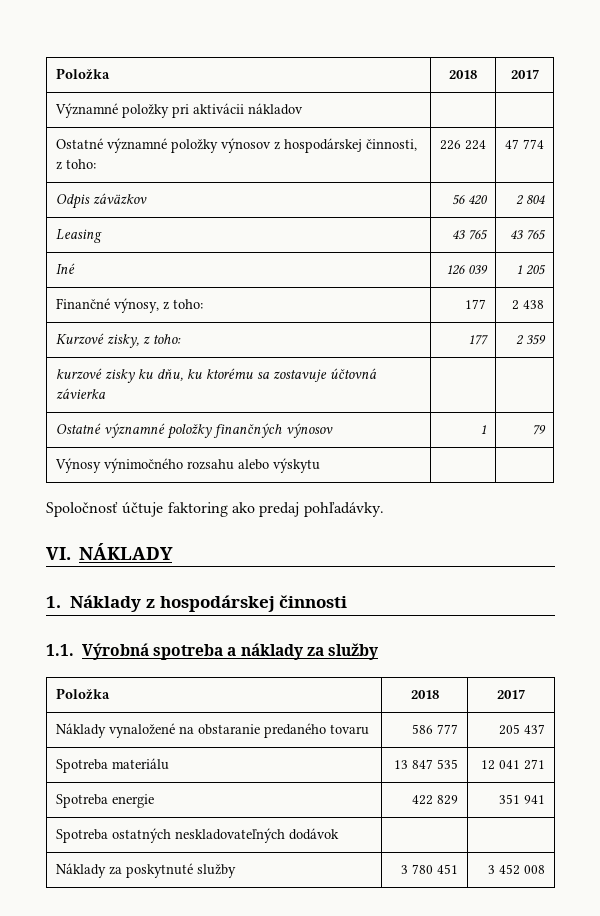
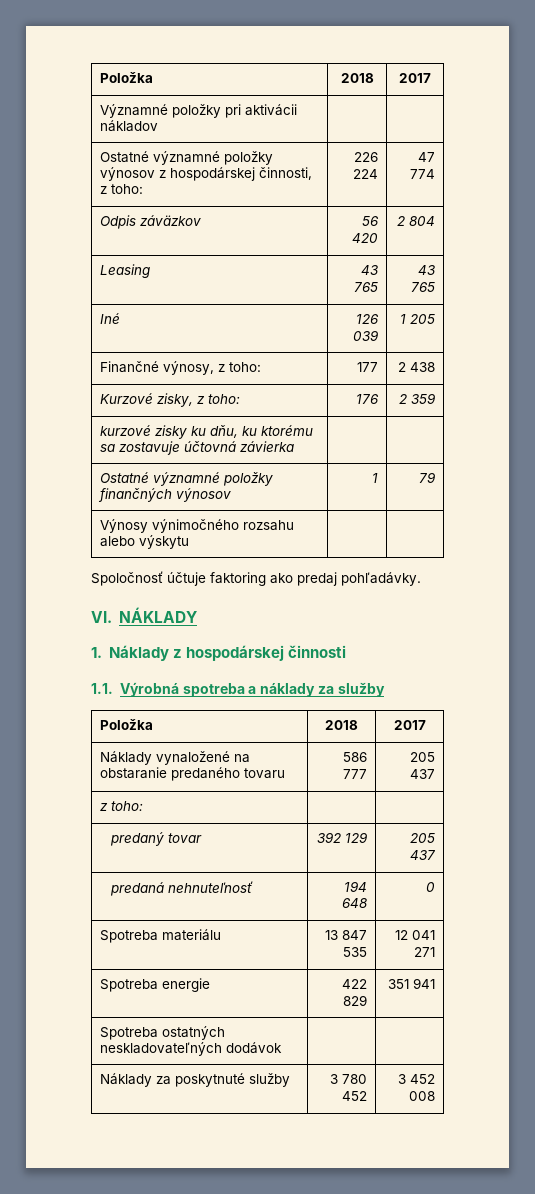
[468,335,489,345] 177 -> [355,394,379,404] 176
(546, 729) none -> [100,801,144,811] [109,832,202,846] [316,832,368,843] [409,833,435,843] [409,850,436,860] [109,881,253,896] [343,881,367,892] [341,898,368,908] [425,882,435,892] // z toho: | | // predaný tovar | 392 129 | 205 437 // predaná nehnuteľnosť | 194 648 | 0
[437,864,459,874] 451 -> [341,1091,367,1101] 452

